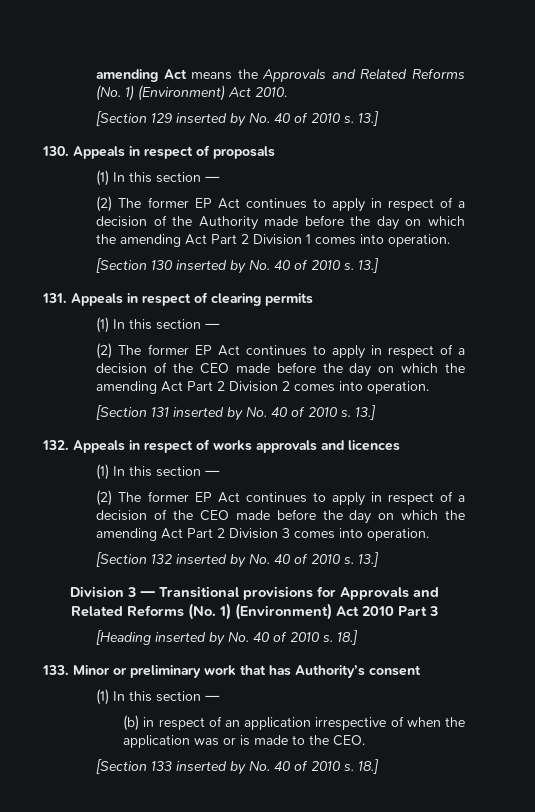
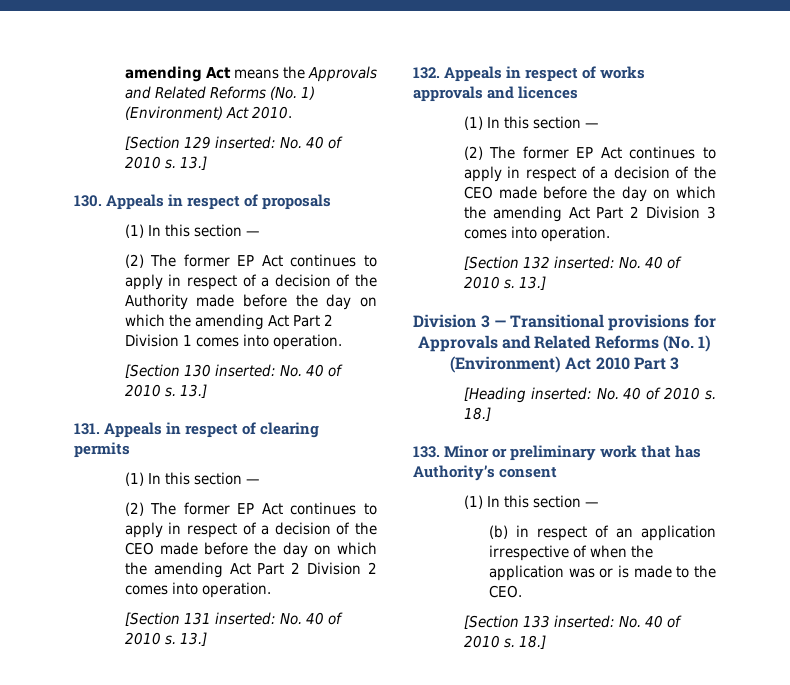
[176,113,247,127] inserted by -> [214,136,276,149] inserted:
[176,260,247,274] inserted by -> [214,364,276,377] inserted:
[173,407,244,421] inserted by -> [214,612,276,625] inserted:
[176,554,247,568] inserted by -> [553,256,615,269] inserted:
[155,632,226,646] inserted by -> [530,387,592,400] inserted:
[176,761,247,775] inserted by -> [553,615,615,628] inserted:

